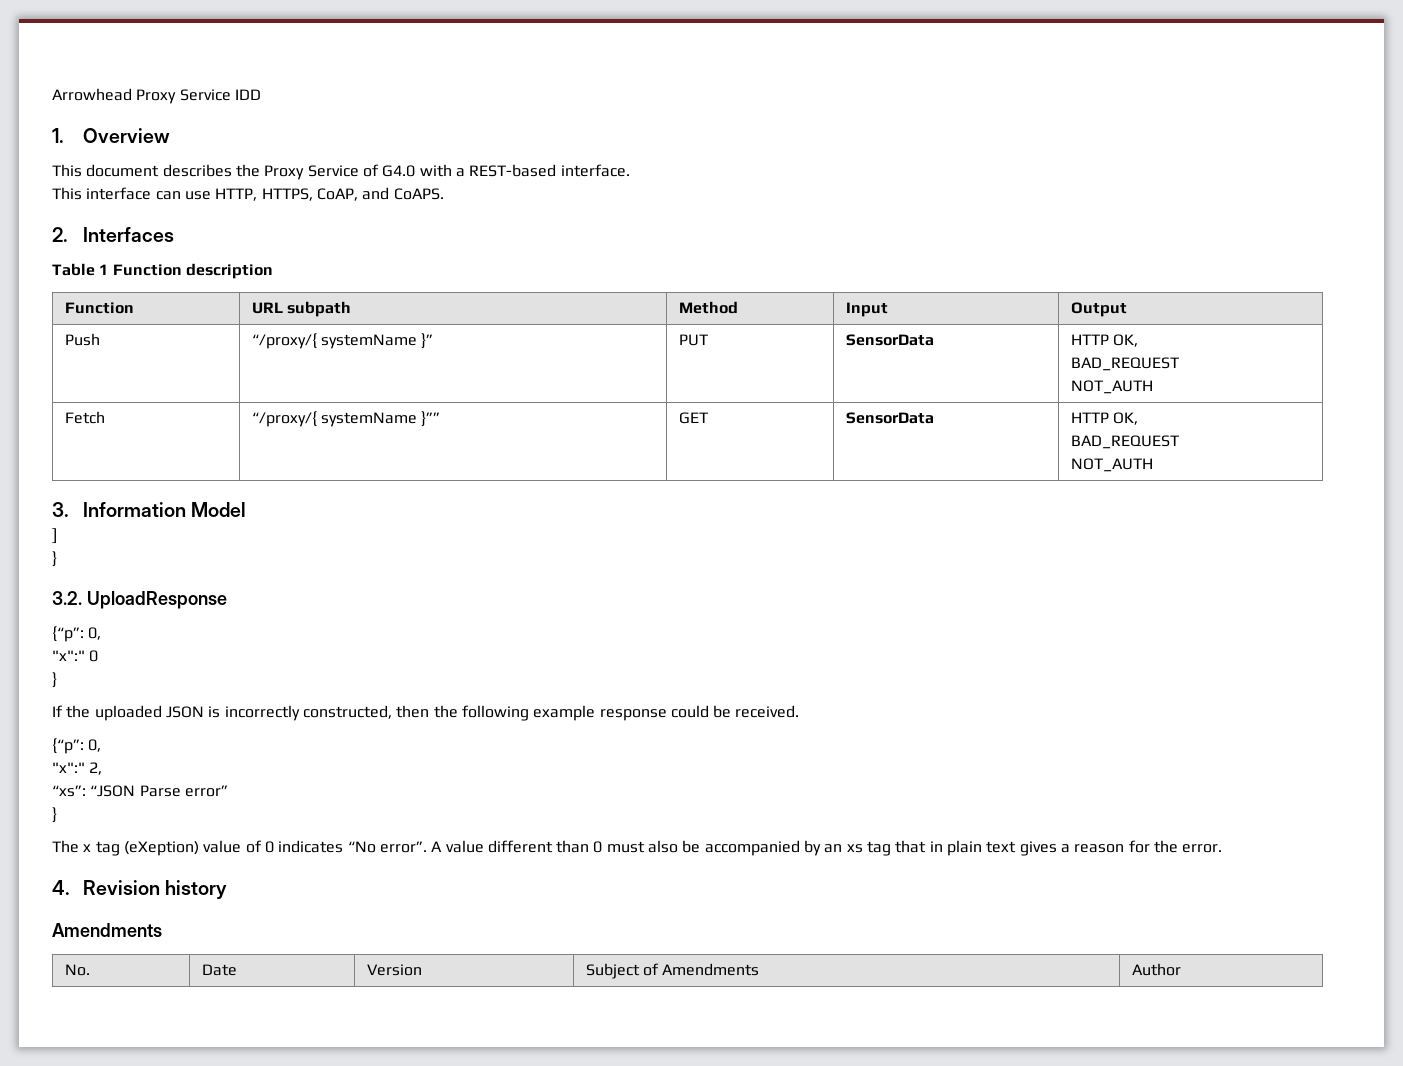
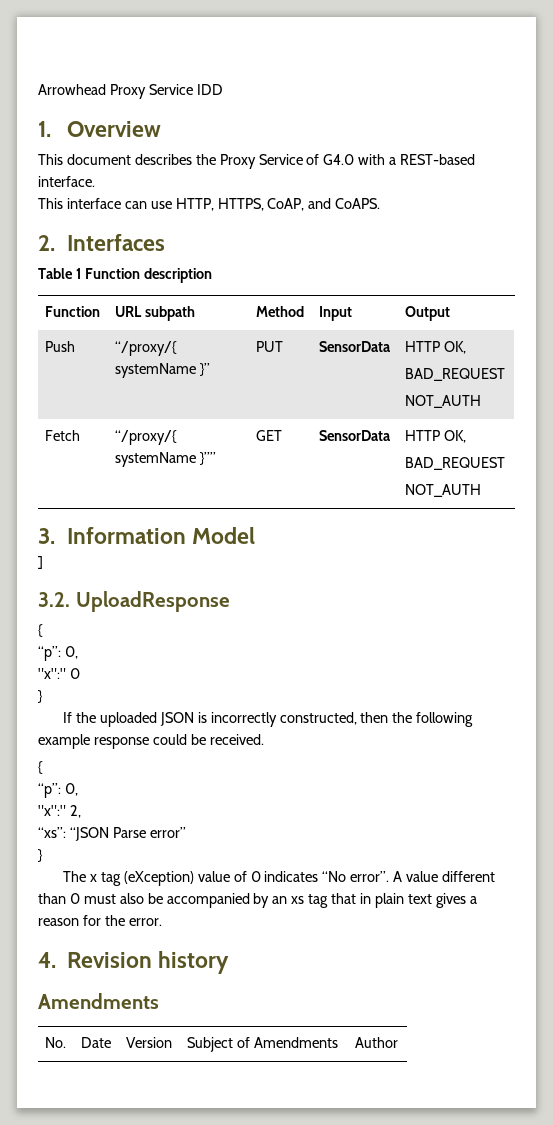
[52,551,57,567] // } -> (43, 562) none
[52,626,84,642] {“p”: -> [38,624,43,637] [38,646,61,661] { // “p”:
[52,738,84,754] {“p”: -> [38,761,43,774] [38,783,61,798] { // “p”:
[123,841,199,856] (eXeption) -> [123,871,194,886] (eXception)

